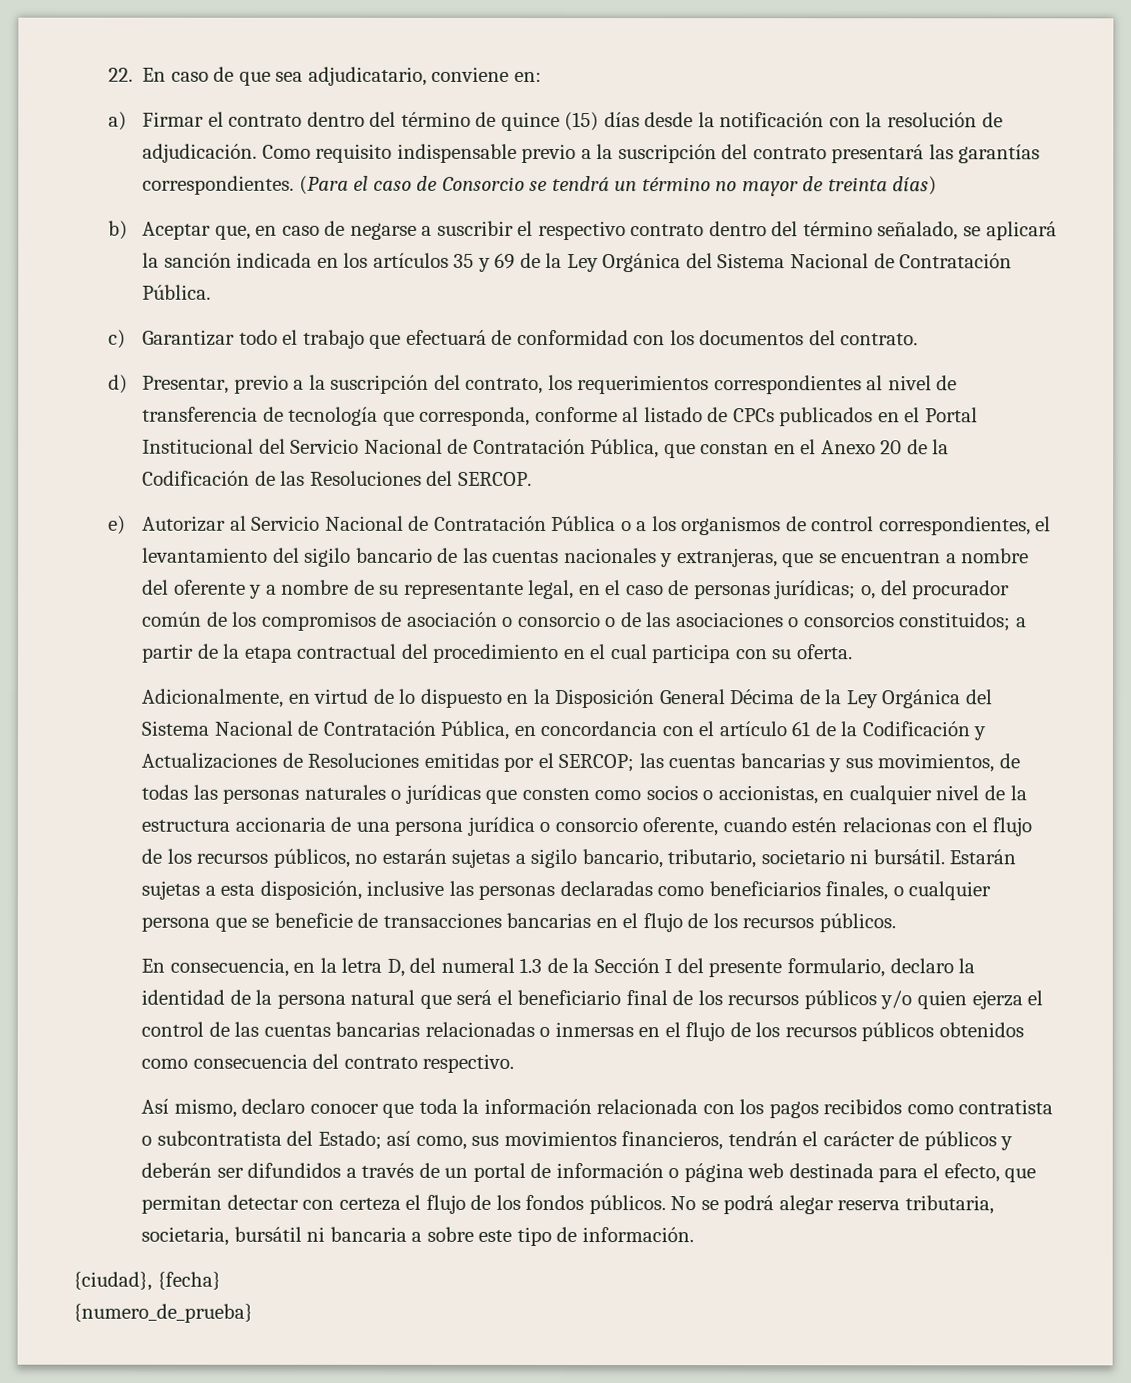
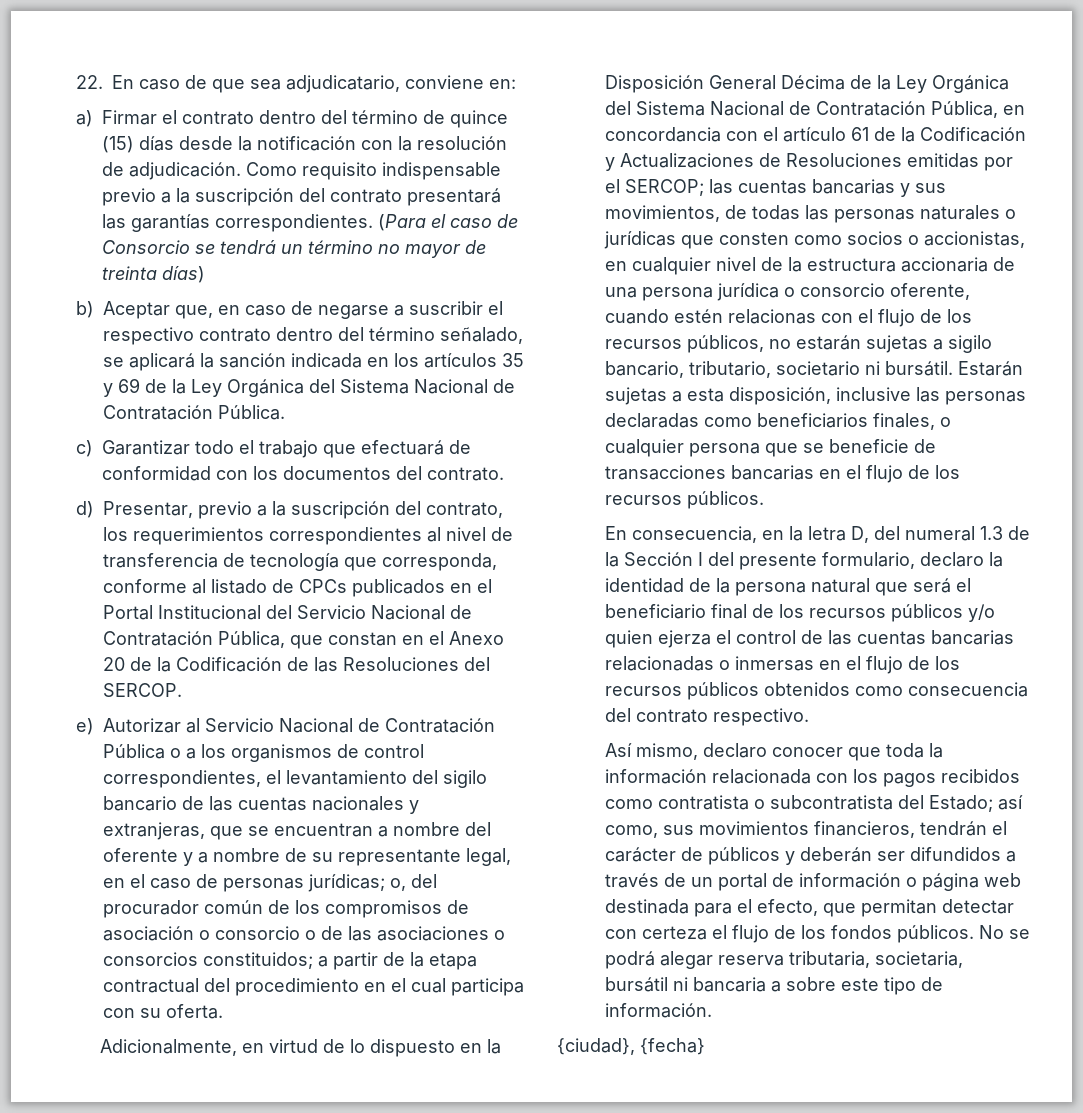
[73,1303,253,1323] // {numero_de_prueba} -> (705, 1046) none

